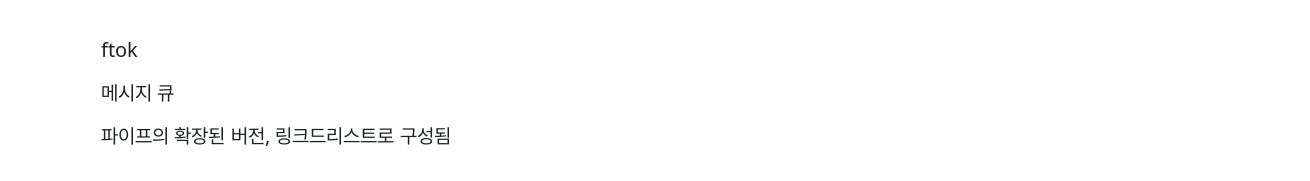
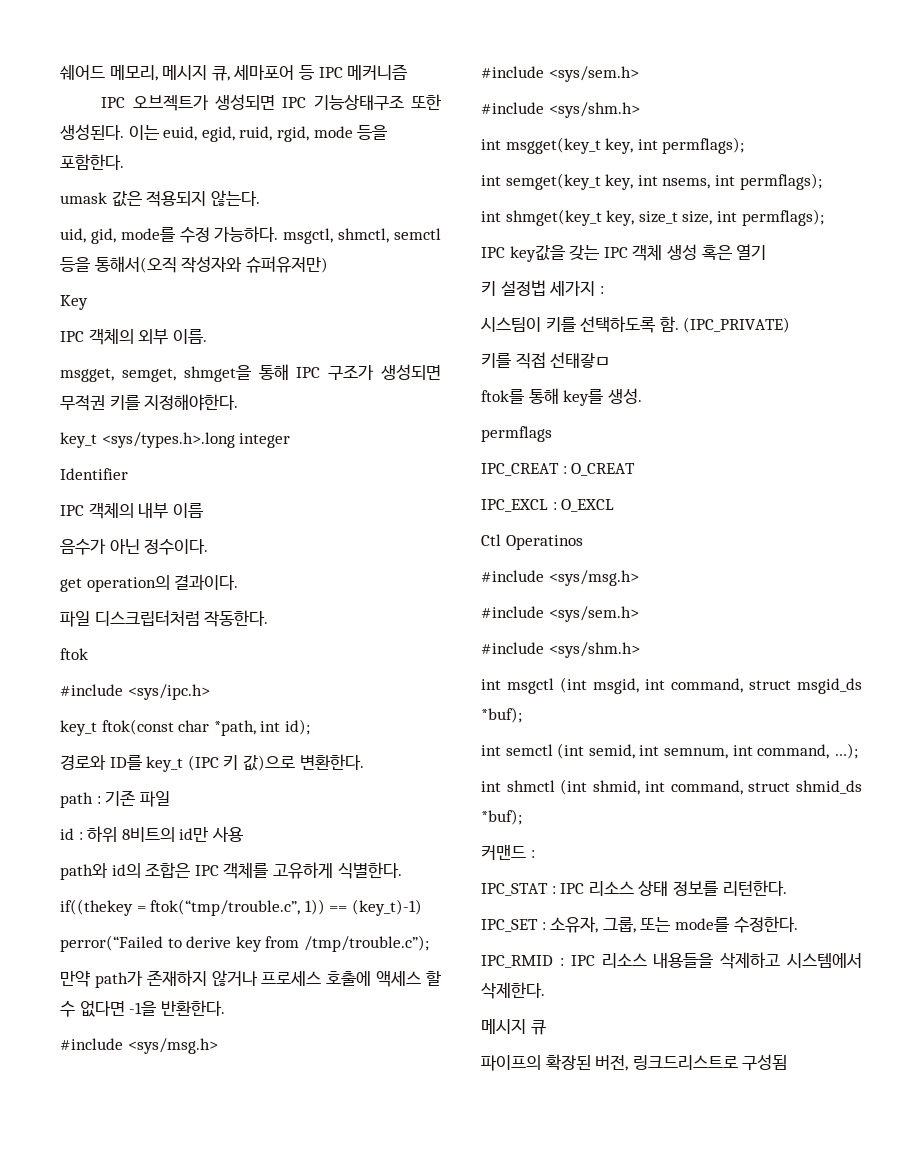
[101,42,138,57] ftok -> [60,64,408,81] [101,94,441,111] [60,124,388,142] [60,154,124,170] [60,190,260,207] [60,226,441,244] [60,256,328,273] [60,295,88,310] [60,328,207,345] [60,364,441,382] [60,394,239,411] [60,432,291,448] [60,468,128,480] [60,502,203,519] [60,539,209,555] [60,574,239,592] [60,610,269,627] [60,648,88,660] [60,684,210,700] [60,719,310,736] [60,754,364,772] [60,790,170,808] [60,826,243,843] [60,862,402,880] [60,899,422,916] [60,935,429,952] [60,970,441,988] [60,1000,225,1017] [60,1038,218,1054] [481,66,639,82] [481,102,640,118] [481,137,745,154] [481,173,822,190] [481,209,824,226] [481,244,767,262] [481,280,604,296] [481,316,791,333] [481,352,611,369] [481,388,642,406] [481,426,552,442] [481,463,636,476] [481,499,615,512] [481,534,583,550] [481,570,639,586] [481,606,639,622] [481,642,640,658] [481,677,862,694] [481,707,522,723] [481,743,858,759] [481,779,862,795] [481,809,522,825] [481,845,535,860] [481,880,787,896] [481,916,798,933] [481,952,862,969] [481,982,545,999] 쉐어드 메모리, 메시지 큐, 세마포어 등 IPC 메커니즘 // IPC 오브젝트가 생성되면 IPC 기능상태구조 또한 생성된다. 이는 euid, egid, ruid, rgid, mode 등을 포함한다. // umask 값은 적용되지 않는다. // uid, gid, mode를 수정 가능하다. msgctl, shmctl, semctl 등을 통해서(오직 작성자와 슈퍼유저만) // Key // IPC 객체의 외부 이름. // msgget, semget, shmget을 통해 IPC 구조가 생성되면 무적권 키를 지정해야한다. // key_t <sys/types.h>.long integer // Identifier // IPC 객체의 내부 이름 // 음수가 아닌 정수이다. // get operation의 결과이다. // 파일 디스크립터처럼 작동한다. // ftok // #include <sys/ipc.h> // key_t ftok(const char *path, int id); // 경로와 ID를 key_t (IPC 키 값)으로 변환한다. // path : 기존 파일 // id : 하위 8비트의 id만 사용 // path와 id의 조합은 IPC 객체를 고유하게 식별한다. // if((thekey = ftok(“tmp/trouble.c”, 1)) == (key_t)-1) // perror(“Failed to derive key from /tmp/trouble.c”); // 만약 path가 존재하지 않거나 프로세스 호출에 액세스 할 수 없다면 -1을 반환한다. // #include <sys/msg.h> // #include <sys/sem.h> // #include <sys/shm.h> // int msgget(key_t key, int permflags); // int semget(key_t key, int nsems, int permflags); // int shmget(key_t key, size_t size, int permflags); // IPC key값을 갖는 IPC 객체 생성 혹은 열기 // 키 설정법 세가지 : // 시스팀이 키를 선택하도록 함. (IPC_PRIVATE) // 키를 직접 선태갛ㅁ // ftok를 통해 key를 생성. // permflags // IPC_CREAT : O_CREAT // IPC_EXCL : O_EXCL // Ctl Operatinos // #include <sys/msg.h> // #include <sys/sem.h> // #include <sys/shm.h> // int msgctl (int msgid, int command, struct msgid_ds *buf); // int semctl (int semid, int semnum, int command, …); // int shmctl (int shmid, int command, struct shmid_ds *buf); // 커맨드 : // IPC_STAT : IPC 리소스 상태 정보를 리턴한다. // IPC_SET : 소유자, 그룹, 또는 mode를 수정한다. // IPC_RMID : IPC 리소스 내용들을 삭제하고 시스템에서 삭제한다.

